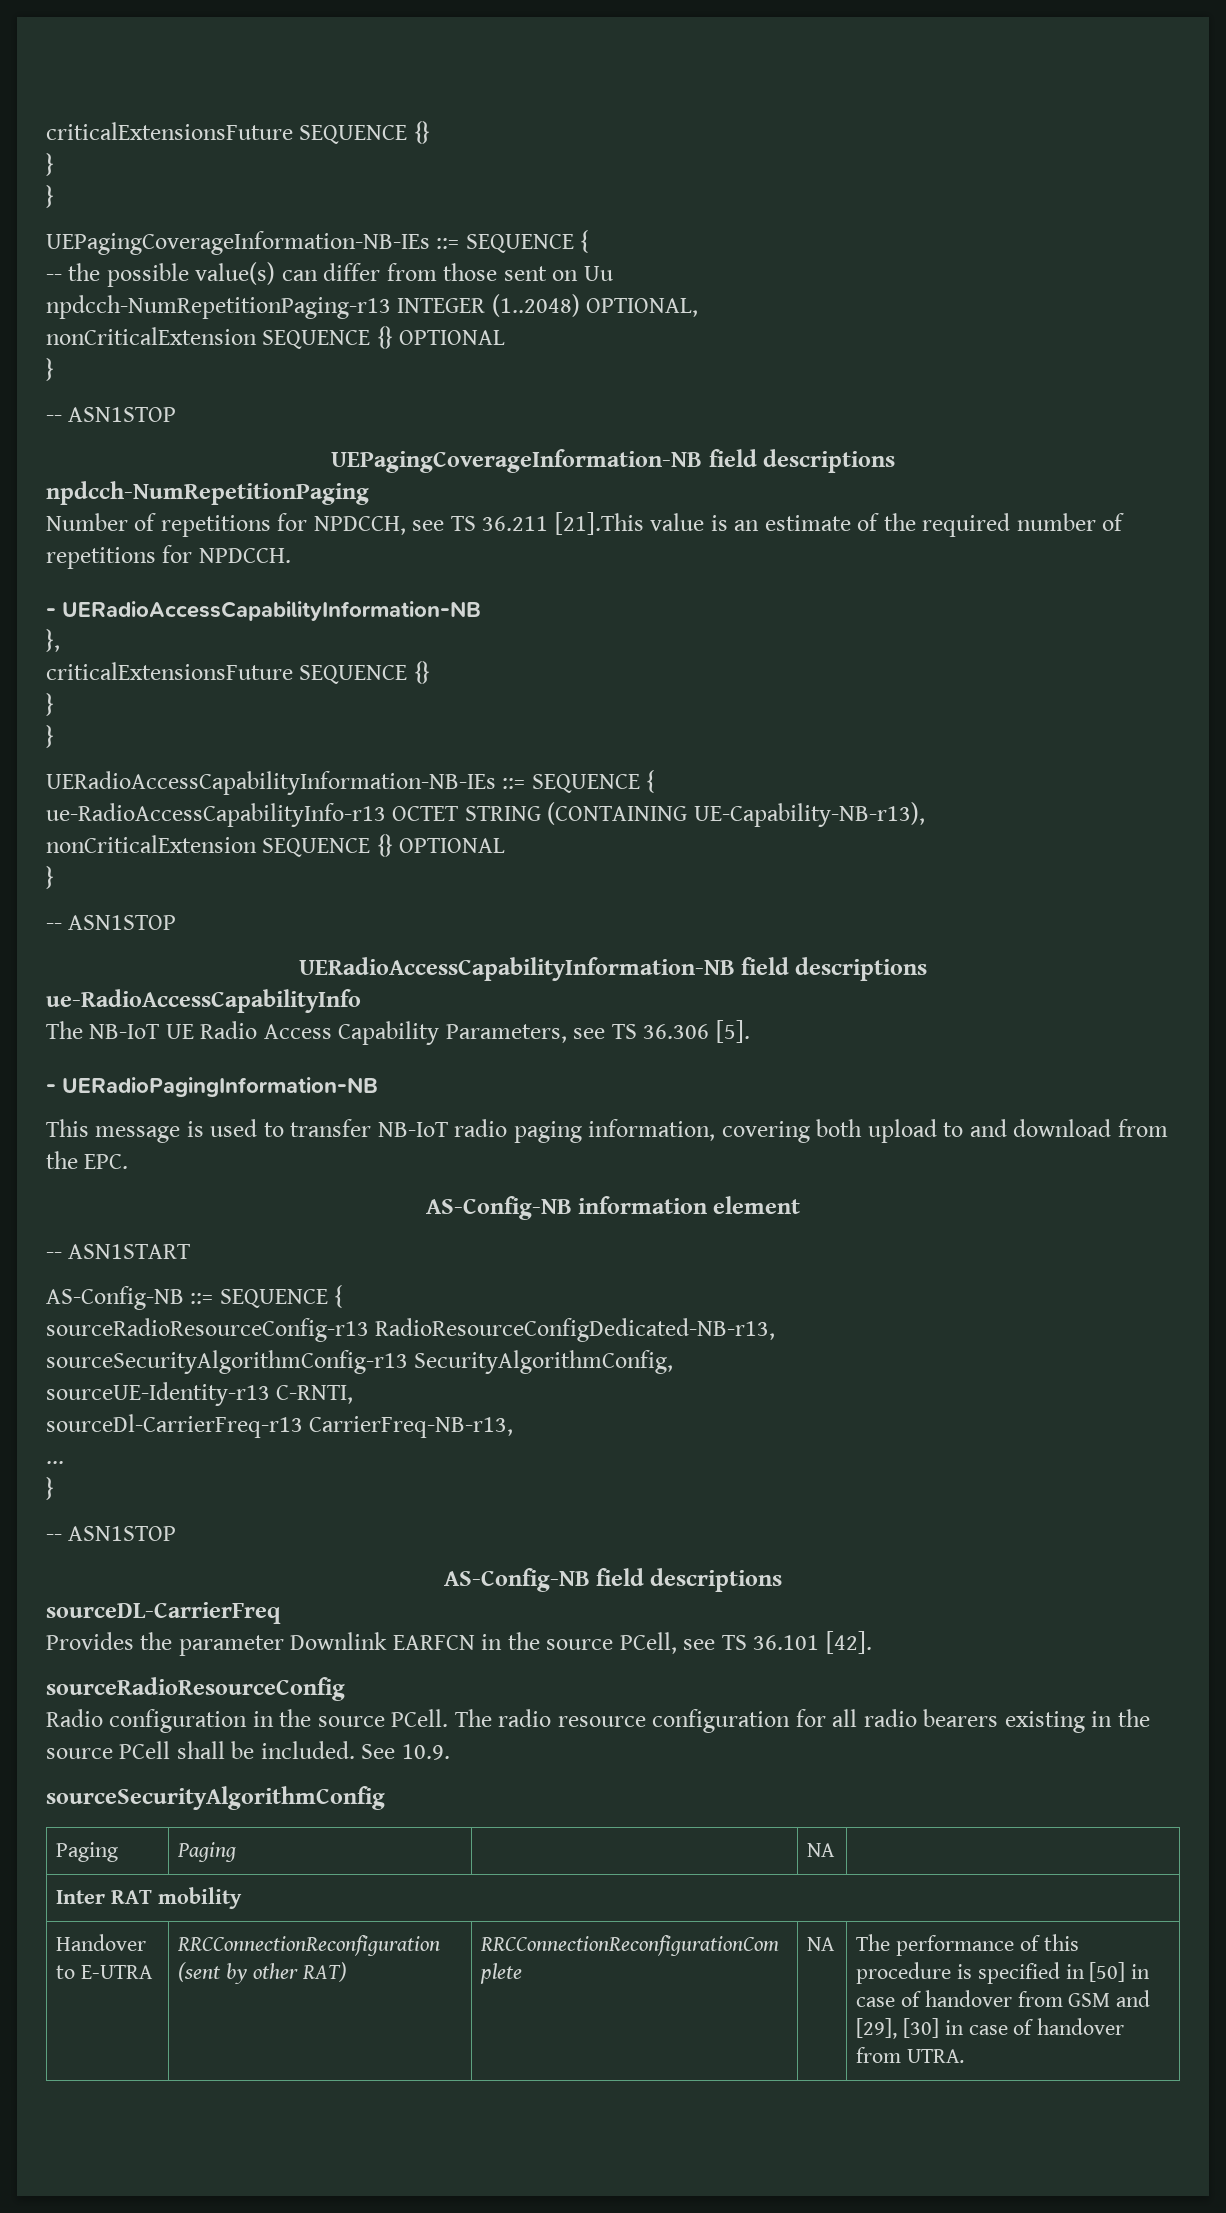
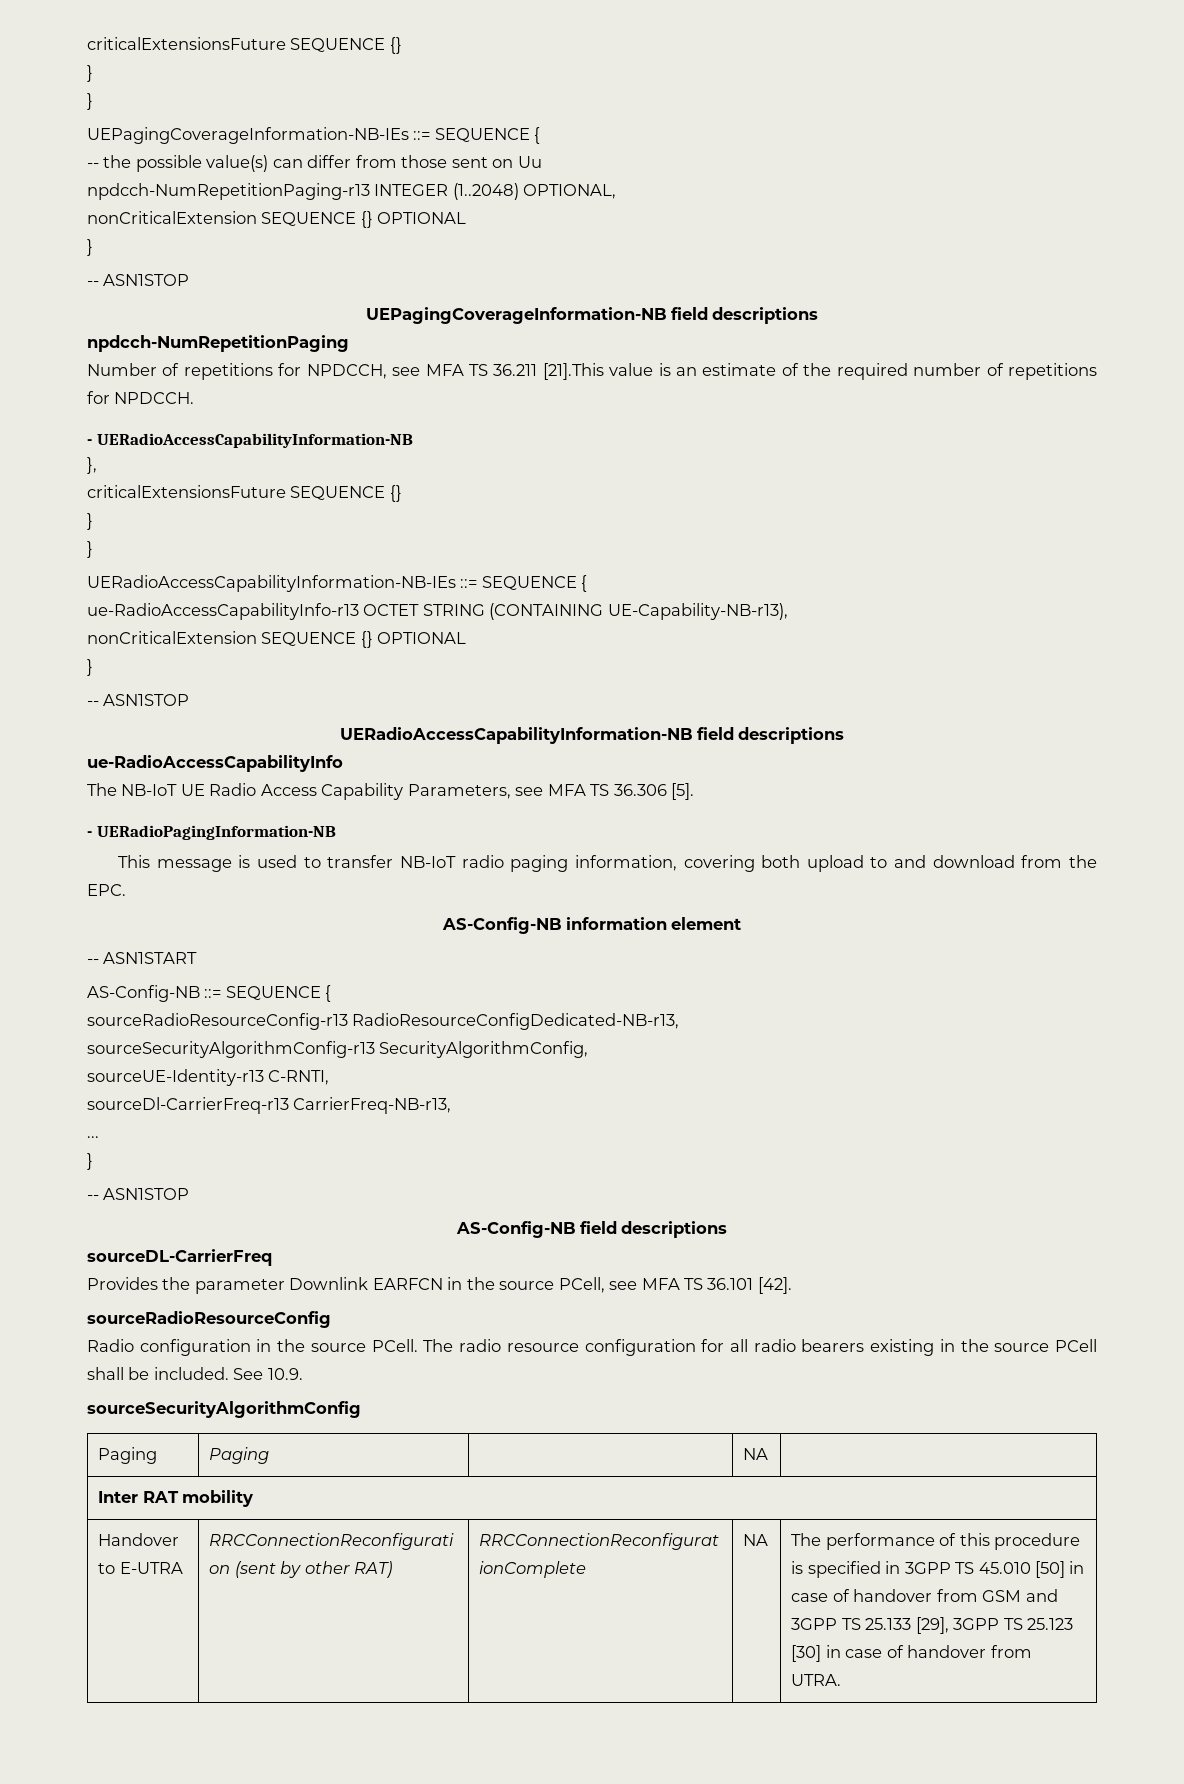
(445, 525) none -> [425,364,464,376] MFA
(606, 1033) none -> [547,784,586,796] MFA
(716, 1644) none -> [641,1278,680,1290] MFA
(1085, 1971) none -> [904,1562,1031,1574] 3GPP TS 45.010
[856,2018,898,2039] [29], -> [791,1617,1074,1634] 3GPP TS 25.133 [29], 3GPP TS 25.123

